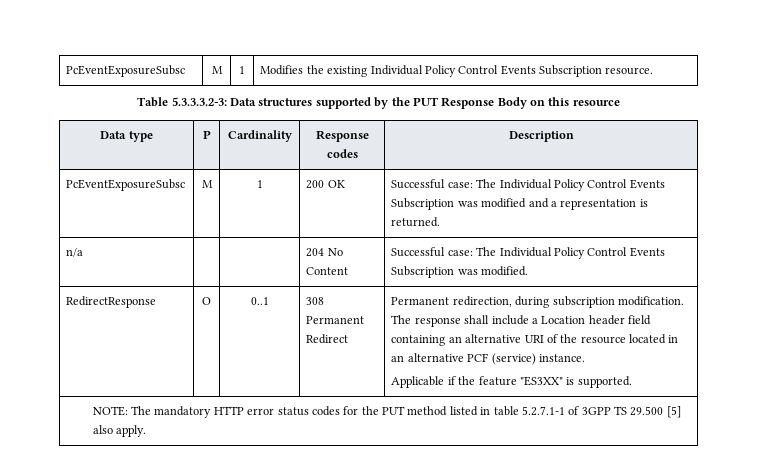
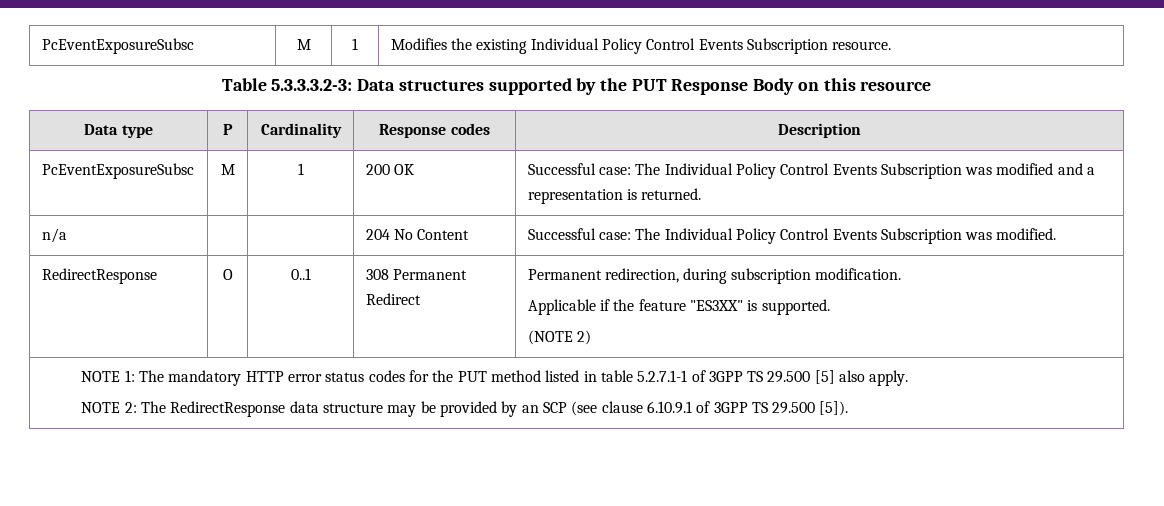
[391,315,652,327] [391,334,679,346] [391,353,585,365] The response shall include a Location header field containing an alternative URI of the resource located in an alternative PCF (service) instance. -> (901, 274) none
[92,406,128,416] // NOTE: -> [527,330,591,345] [81,370,135,382] // (NOTE 2) // NOTE 1:
(147, 431) none -> [81,401,849,417] // NOTE 2: The RedirectResponse data structure may be provided by an SCP (see clause 6.10.9.1 of 3GPP TS 29.500 [5]).

